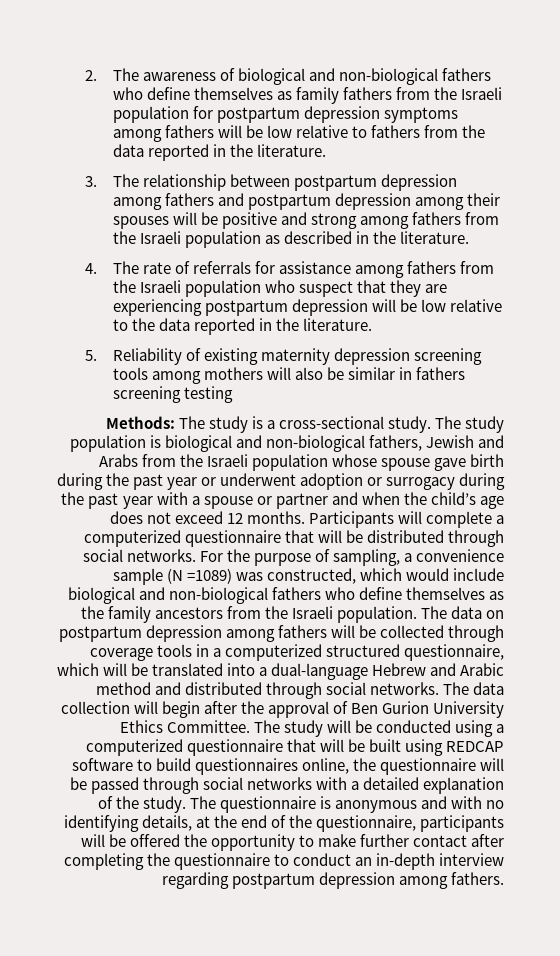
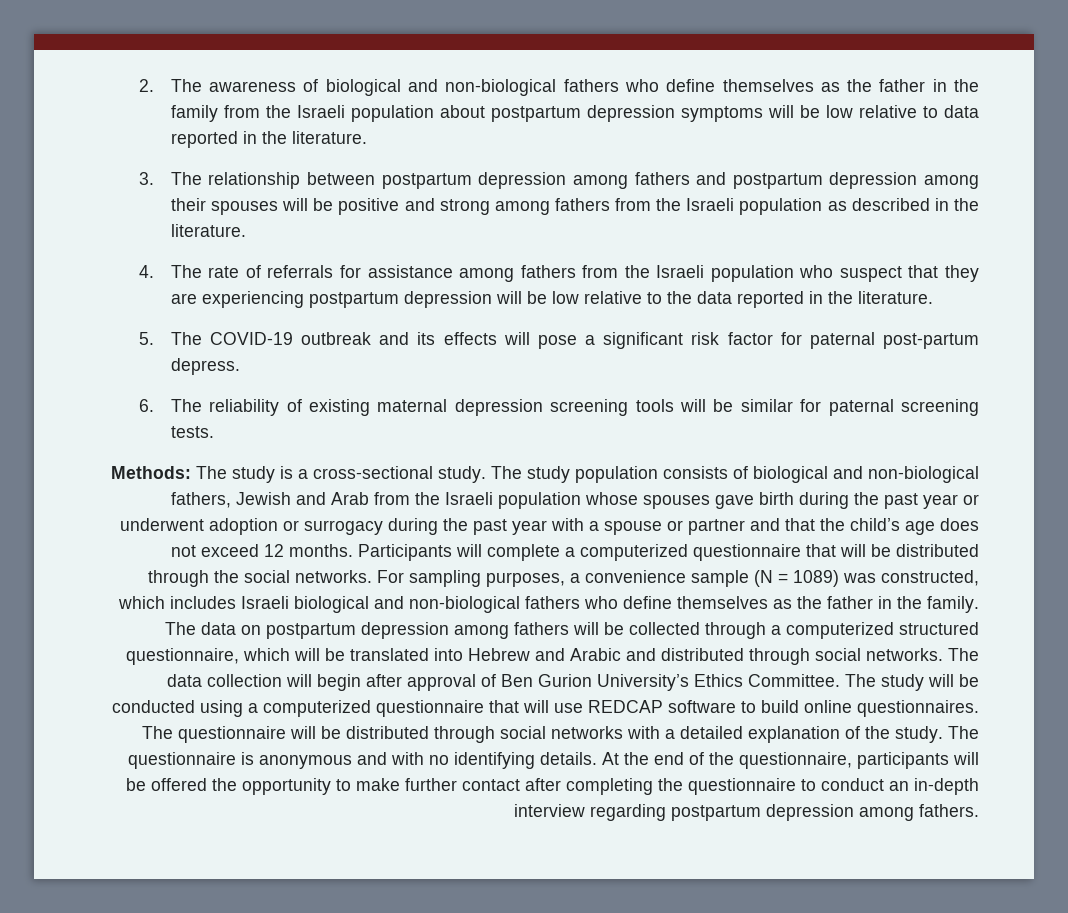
[296,87,503,104] [112,106,214,123] family fathers from the Israeli population for -> [847,79,979,92] [170,105,485,122] the father in the family from the Israeli population about
[112,125,486,142] among fathers will be low relative to fathers from the -> [767,105,938,118] will be low relative to
[112,348,182,365] Reliability -> [170,332,979,349] [170,358,240,375] [138,399,280,416] The COVID-19 outbreak and its effects will pose a significant risk factor for paternal post-partum depress. // 6. The reliability
[261,348,331,365] maternity -> [377,399,448,412] maternal
[152,367,466,384] [112,386,234,403] among mothers will also be similar in fathers screening testing -> [680,399,979,416] [170,426,214,438] will be similar for paternal screening tests.
[149,435,161,448] is -> [663,466,748,479] consists of
[98,454,138,467] Arabs -> [331,492,369,505] Arab
[380,458,430,471] spouse -> [643,495,710,509] spouses
[361,492,400,505] when -> [785,518,815,531] that
(505, 538) none -> [214,570,239,583] the
[226,549,400,566] the purpose of sampling, -> [409,570,565,587] sampling purposes,
[186,568,232,584] =1089) -> [778,570,839,587] = 1089)
[405,568,505,581] [67,587,505,604] [80,606,417,623] would include biological and non-biological fathers who define themselves as the family ancestors from the Israeli population. -> [170,596,979,613] includes Israeli biological and non-biological fathers who define themselves as the father in the family.
[89,644,209,661] coverage tools in -> (766, 630) none
[258,663,368,680] a dual-language -> (463, 654) none
[95,682,151,695] method -> (621, 654) none
[240,701,264,714] the -> (402, 680) none
[433,701,505,718] University -> [597,674,689,691] University’s
[347,739,443,756] be built using -> [554,703,583,713] use
[194,758,376,775] questionnaires online, the -> [804,700,979,717] [142,726,173,739] online questionnaires. The
[90,777,139,794] passed -> [346,726,429,739] distributed
[141,815,210,831] details, at -> [540,752,619,765] details. At

